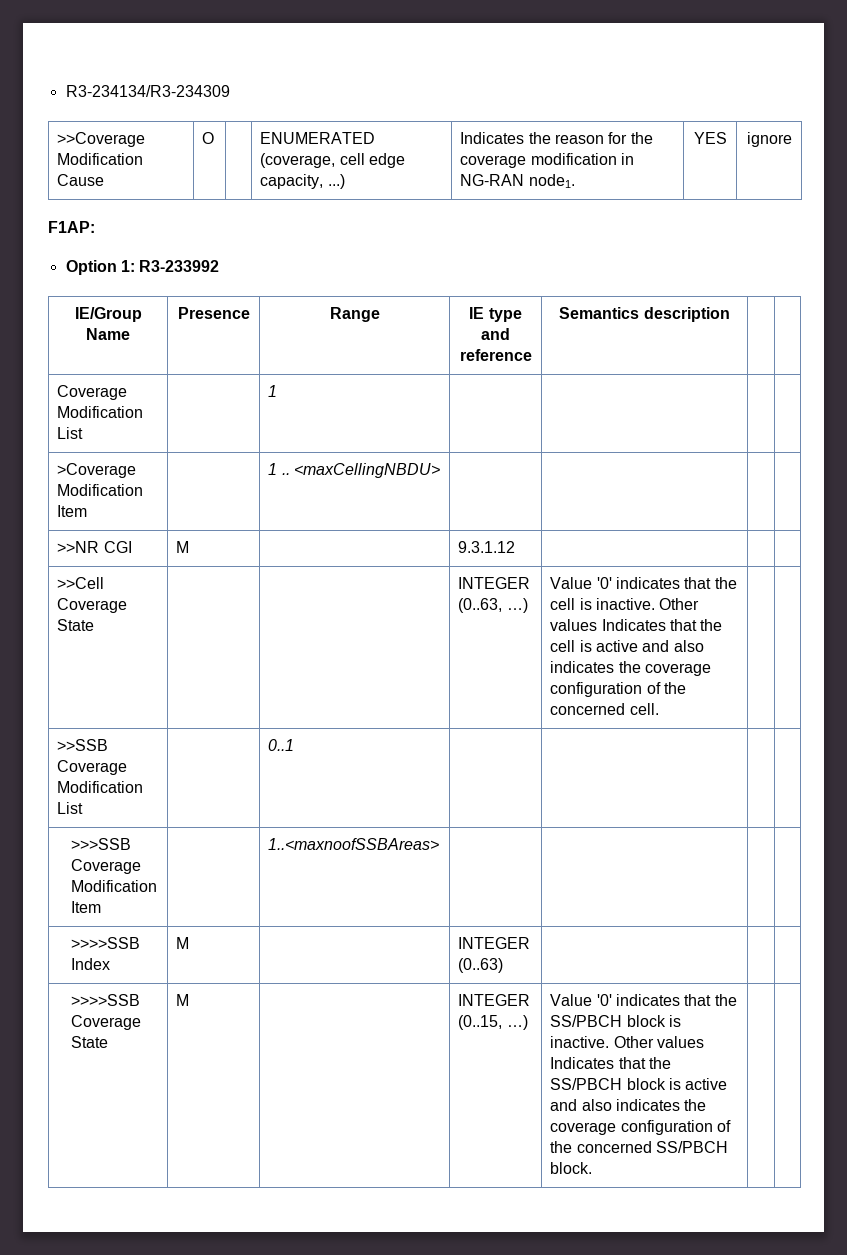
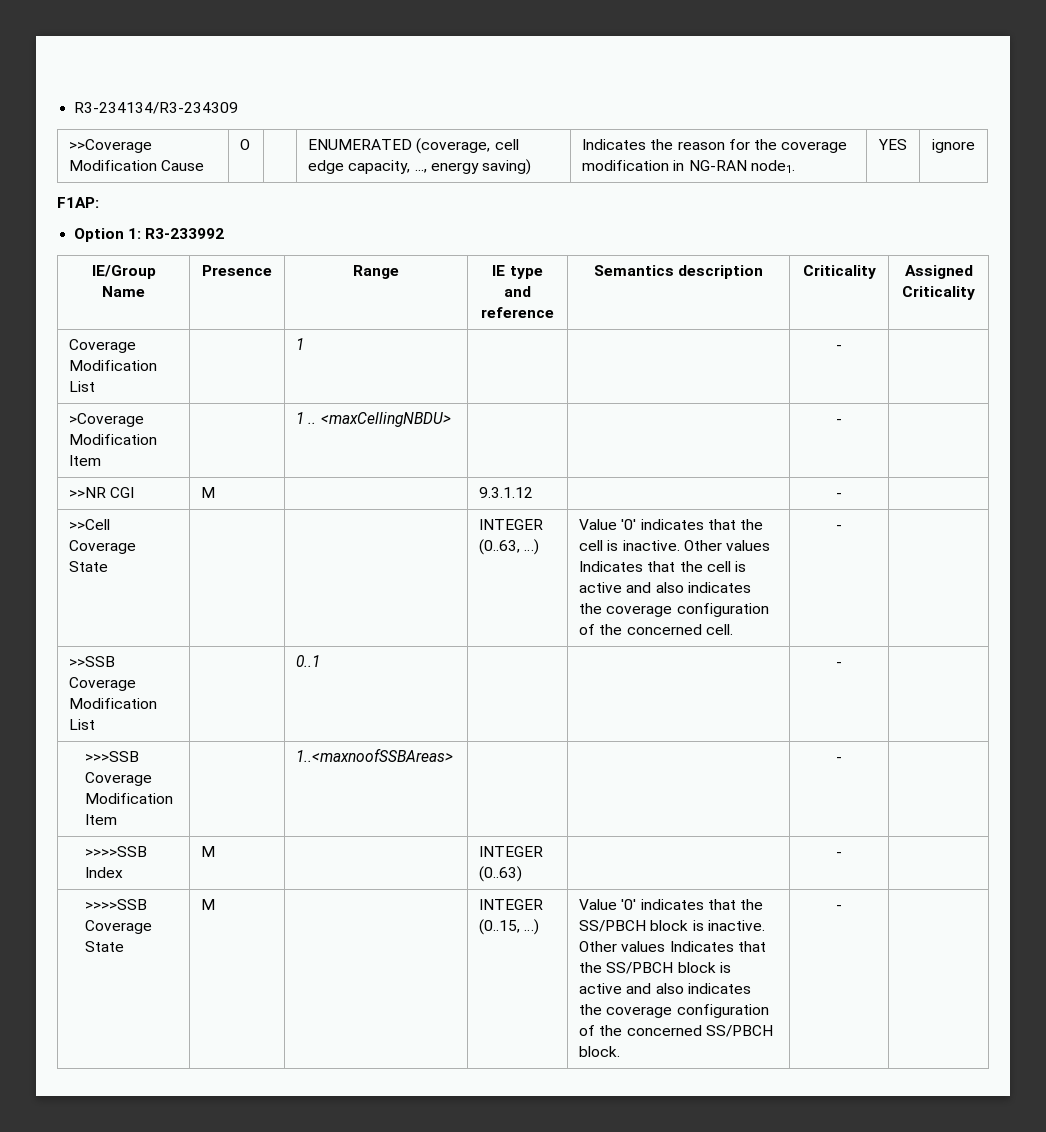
[327,174,345,189] ...) -> [414,159,531,175] ..., energy saving)
(730, 314) | -> [802,265,876,279] [904,265,973,279] [901,286,975,300] Criticality | Assigned Criticality
(278, 391) none -> [835,345,842,350] -
(440, 470) none -> [835,419,842,424] -
(516, 547) none -> [835,493,842,498] -
(659, 709) none -> [835,525,842,530] -
(295, 745) none -> [835,662,842,667] -
(440, 844) none -> [835,757,842,762] -
(504, 965) none -> [835,852,842,857] -
(593, 1168) none -> [835,905,842,910] -

